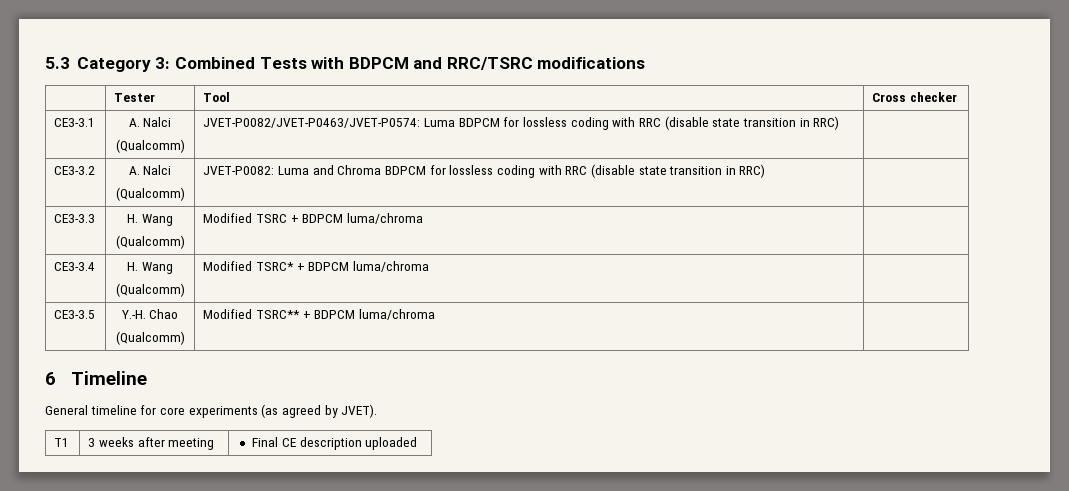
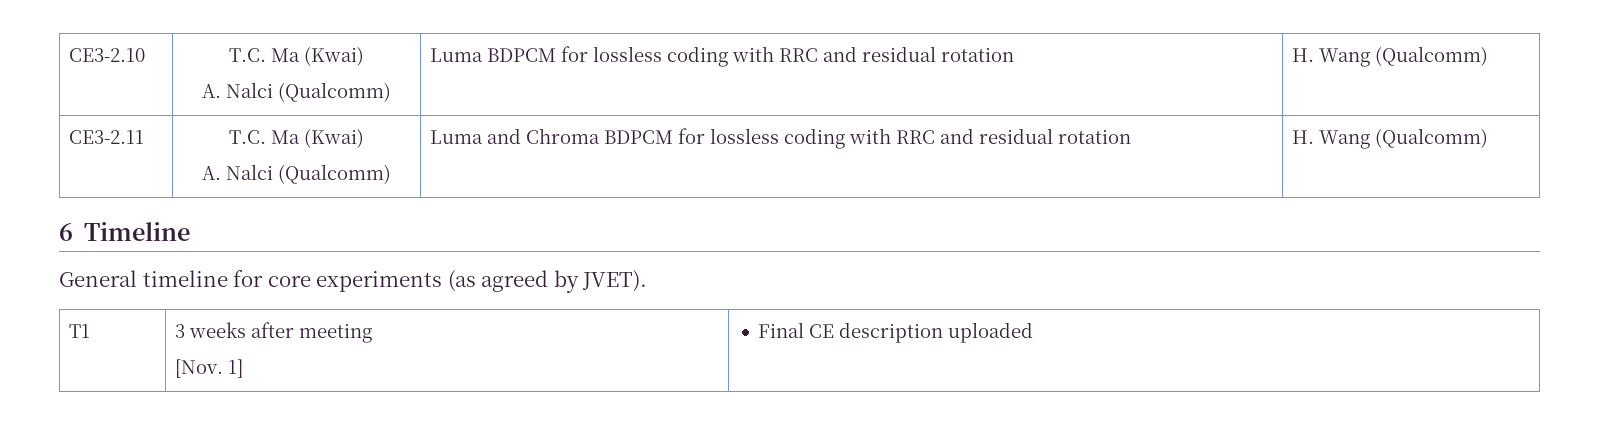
[45,57,646,72] [114,93,156,102] [203,92,231,102] [872,92,958,102] [54,118,96,127] [128,117,172,127] [115,139,185,153] [203,118,421,128] 5.3 Category 3: Combined Tests with BDPCM and RRC/TSRC modifications // | Tester | Tool | Cross checker // CE3-3.1 | A. Nalci // (Qualcomm) | JVET-P0082/JVET-P0463/JVET-P0574: -> [69,48,146,62] [229,46,364,66] [202,82,391,102] CE3-2.10 | T.C. Ma (Kwai) // A. Nalci (Qualcomm) |
[664,116,840,130] [54,166,96,175] [128,165,172,175] [115,187,185,201] [203,166,275,175] (disable state transition in RRC) | // CE3-3.2 | A. Nalci // (Qualcomm) | JVET-P0082: -> [823,46,1015,62] [1292,46,1489,67] [69,130,145,144] [229,128,364,148] [202,164,391,184] and residual rotation | H. Wang (Qualcomm) // CE3-2.11 | T.C. Ma (Kwai) // A. Nalci (Qualcomm) |
[590,164,766,178] [54,214,96,223] [127,214,173,226] [115,235,185,249] [203,213,424,224] [54,262,96,271] [127,262,173,274] [115,283,185,297] [203,261,430,272] [54,310,96,319] [121,309,179,319] [115,331,185,345] [203,309,436,320] (disable state transition in RRC) | // CE3-3.3 | H. Wang // (Qualcomm) | Modified TSRC + BDPCM luma/chroma | // CE3-3.4 | H. Wang // (Qualcomm) | Modified TSRC* + BDPCM luma/chroma | // CE3-3.5 | Y.-H. Chao // (Qualcomm) | Modified TSRC** + BDPCM luma/chroma | -> [940,128,1132,144] [1292,128,1489,149] and residual rotation | H. Wang (Qualcomm)
(215, 444) none -> [175,359,244,378] // [Nov. 1]

